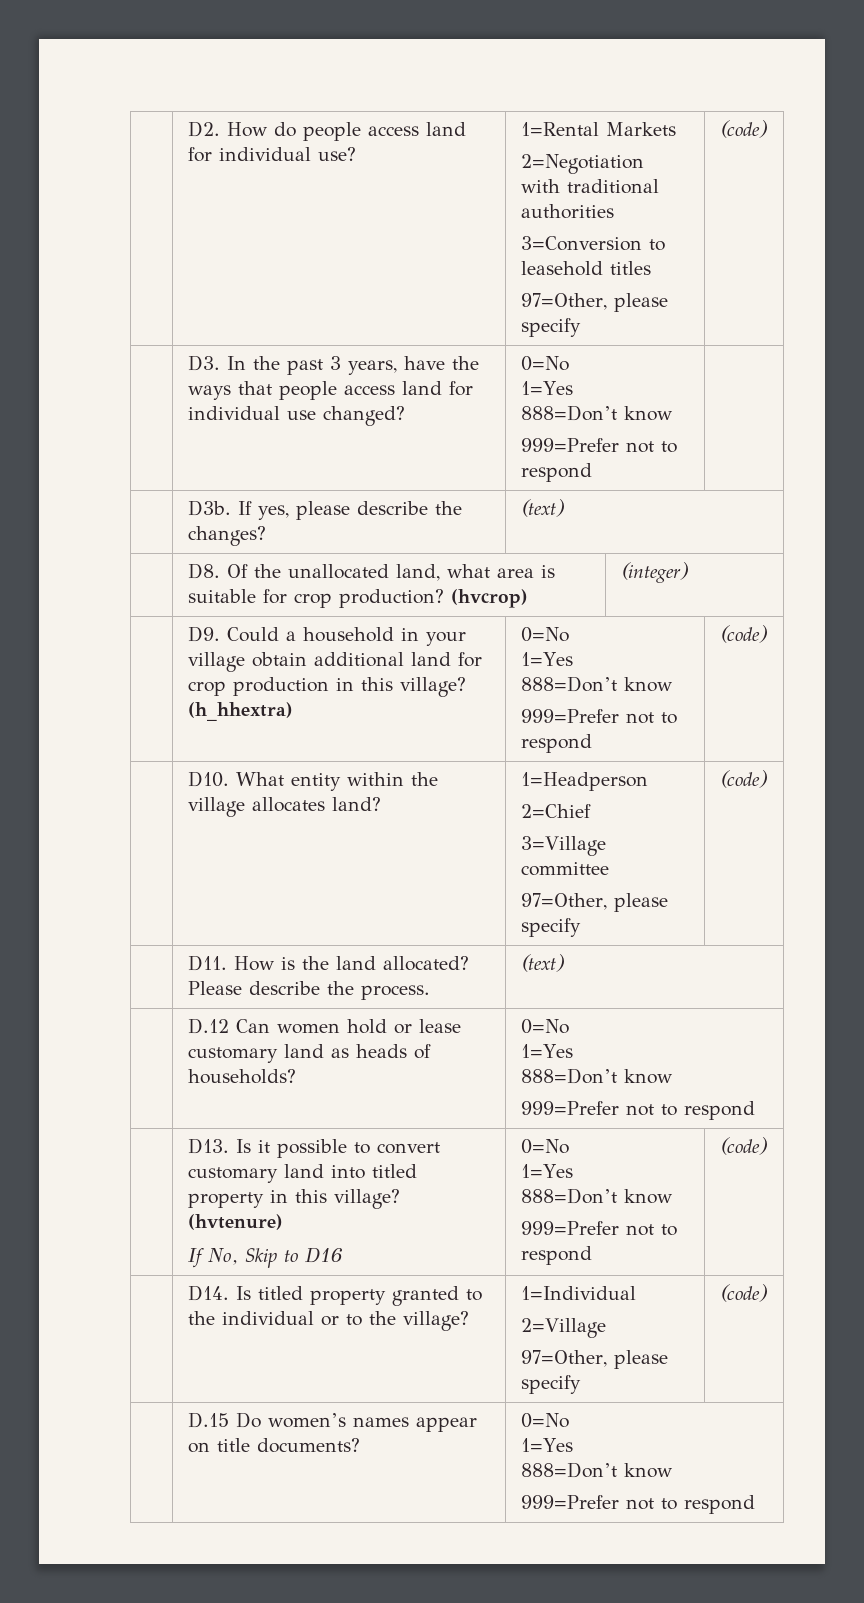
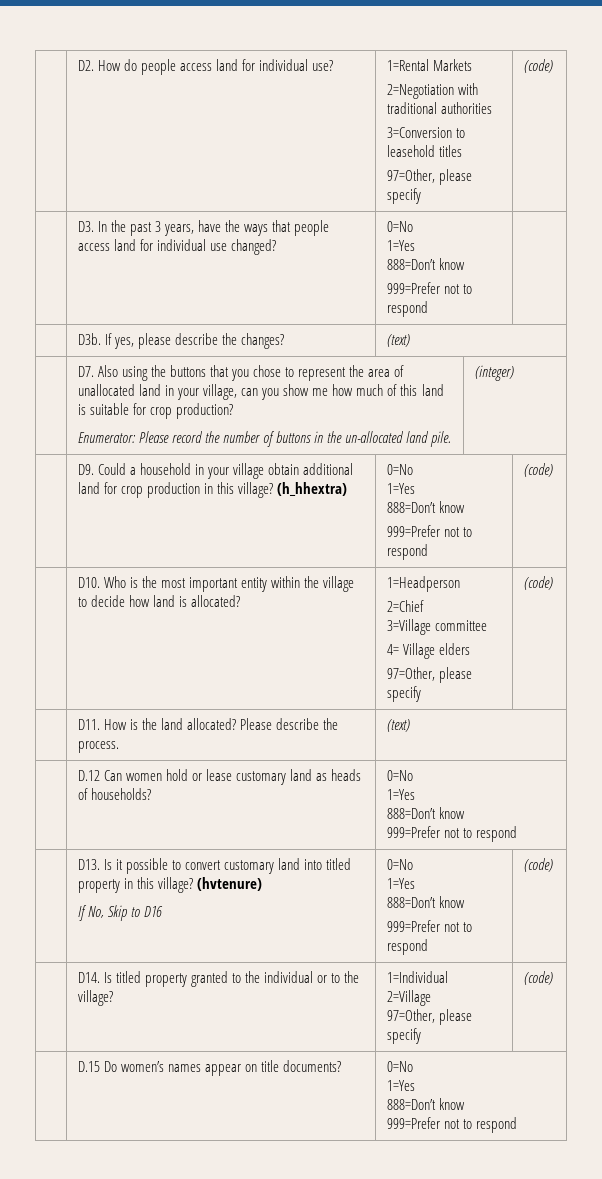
[188,563,535,581] D8. Of the unallocated land, what area -> [77,365,405,381] [77,384,444,400] D7. Also using the buttons that you chose to represent the area of unallocated land in your village, can you show me how much of this land
[451,589,529,608] (hvcrop) -> [77,431,452,447] // Enumerator: Please record the number of buttons in the un-allocated land pile.
[236,772,439,791] [188,797,382,817] What entity within the village allocates land? -> [103,576,355,592] [77,595,241,607] Who is the most important entity within the village to decide how land is allocated?
(610, 869) none -> [386,643,470,659] // 4= Village elders

